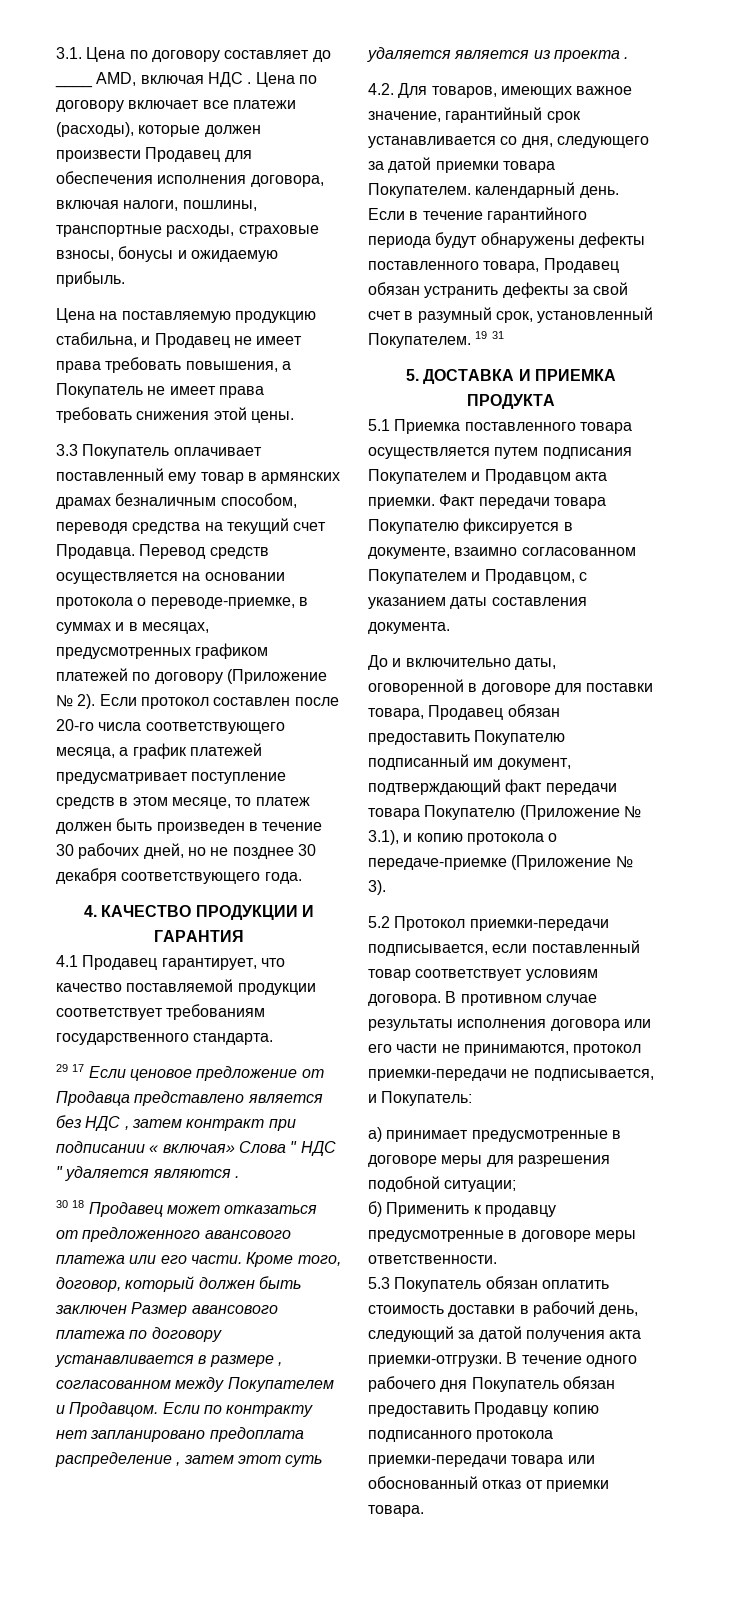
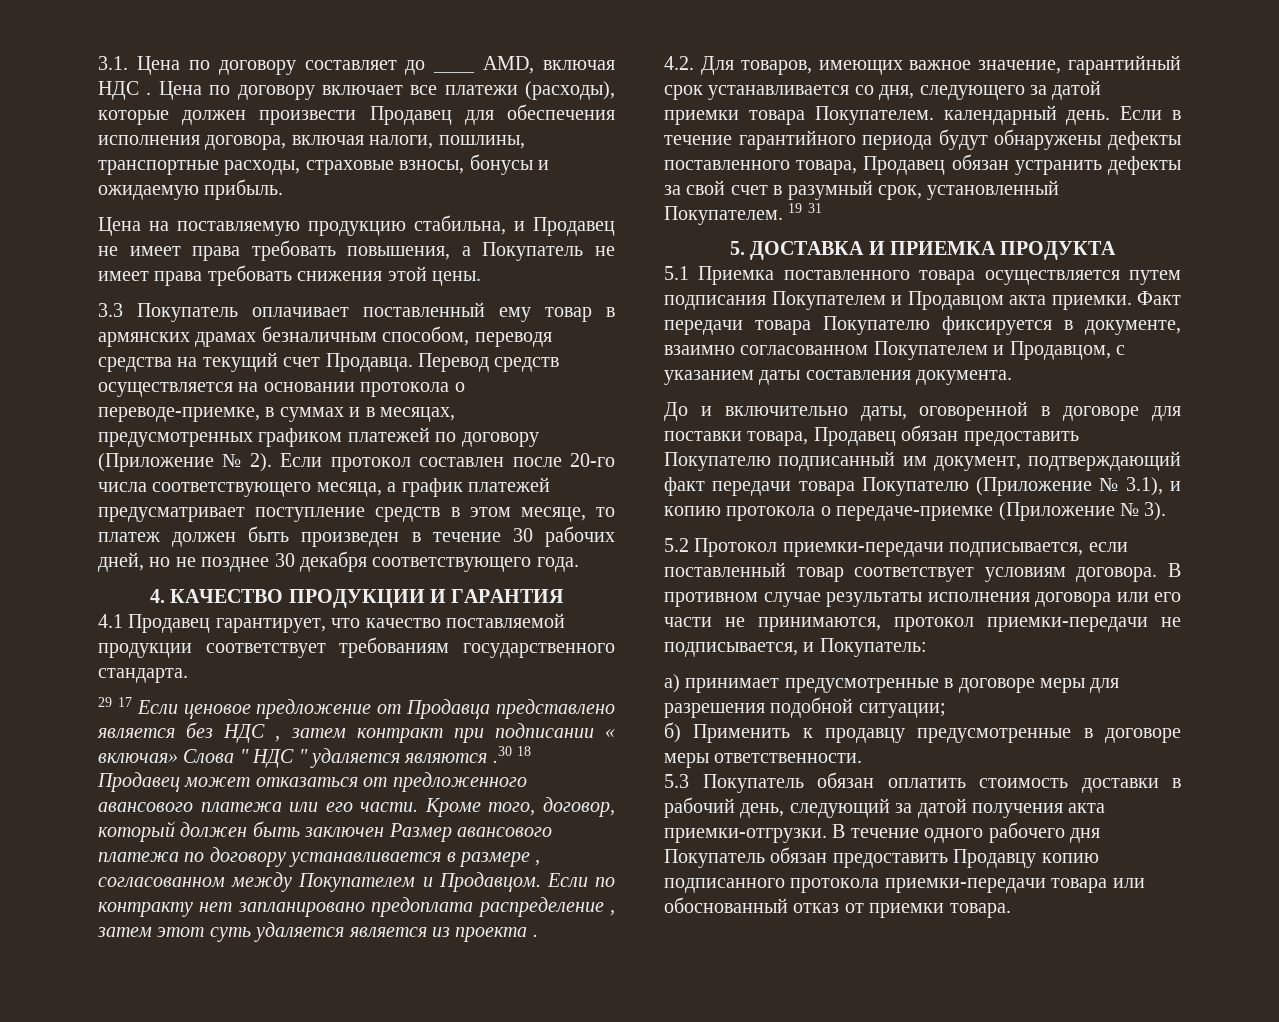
[234,1176,239,1178] [56,1200,68,1208] . // 30 -> [492,746,512,763] .30

